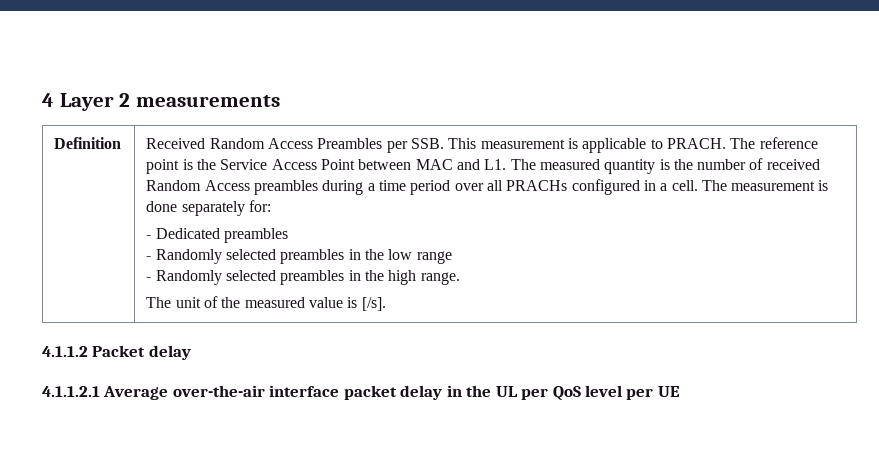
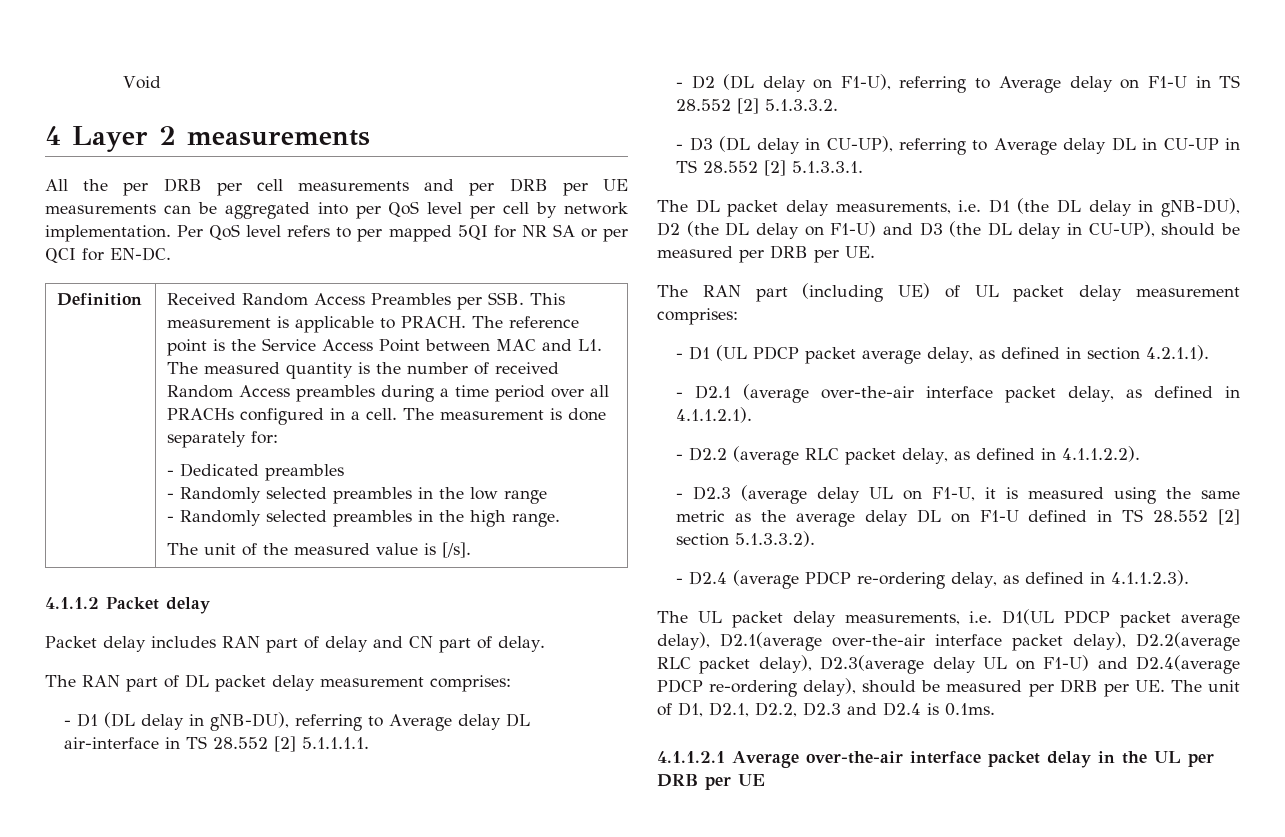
(42, 100) none -> [122,76,161,89] Void //
(281, 101) none -> [45,178,628,196] [45,201,629,219] [45,224,629,242] [45,247,171,263] // All the per DRB per cell measurements and per DRB per UE measurements can be aggregated into per QoS level per cell by network implementation. Per QoS level refers to per mapped 5QI for NR SA or per QCI for EN-DC.
(191, 352) none -> [45,636,545,653] [45,674,511,692] [64,712,531,731] [64,736,370,752] [676,74,1240,93] [676,98,839,114] [676,136,1240,155] [676,160,864,176] [657,198,1240,217] [657,221,1240,239] [657,245,875,263] [657,283,1240,302] [657,308,738,325] [676,345,1210,364] [676,384,1240,403] [676,407,753,423] [676,446,1141,465] [676,485,1240,504] [676,509,1240,527] [676,531,816,547] [676,570,1190,589] [657,609,1240,628] [657,632,1240,651] [657,655,1240,674] [657,678,1240,697] [657,702,995,717] // Packet delay includes RAN part of delay and CN part of delay. // The RAN part of DL packet delay measurement comprises: // - D1 (DL delay in gNB-DU), referring to Average delay DL air-interface in TS 28.552 [2] 5.1.1.1.1. // - D2 (DL delay on F1-U), referring to Average delay on F1-U in TS 28.552 [2] 5.1.3.3.2. // - D3 (DL delay in CU-UP), referring to Average delay DL in CU-UP in TS 28.552 [2] 5.1.3.3.1. // The DL packet delay measurements, i.e. D1 (the DL delay in gNB-DU), D2 (the DL delay on F1-U) and D3 (the DL delay in CU-UP), should be measured per DRB per UE. // The RAN part (including UE) of UL packet delay measurement comprises: // - D1 (UL PDCP packet average delay, as defined in section 4.2.1.1). // - D2.1 (average over-the-air interface packet delay, as defined in 4.1.1.2.1). // - D2.2 (average RLC packet delay, as defined in 4.1.1.2.2). // - D2.3 (average delay UL on F1-U, it is measured using the same metric as the average delay DL on F1-U defined in TS 28.552 [2] section 5.1.3.3.2). // - D2.4 (average PDCP re-ordering delay, as defined in 4.1.1.2.3). // The UL packet delay measurements, i.e. D1(UL PDCP packet average delay), D2.1(average over-the-air interface packet delay), D2.2(average RLC packet delay), D2.3(average delay UL on F1-U) and D2.4(average PDCP re-ordering delay), should be measured per DRB per UE. The unit of D1, D2.1, D2.2, D2.3 and D2.4 is 0.1ms.
[552,385,623,401] QoS level -> [657,774,698,787] DRB

